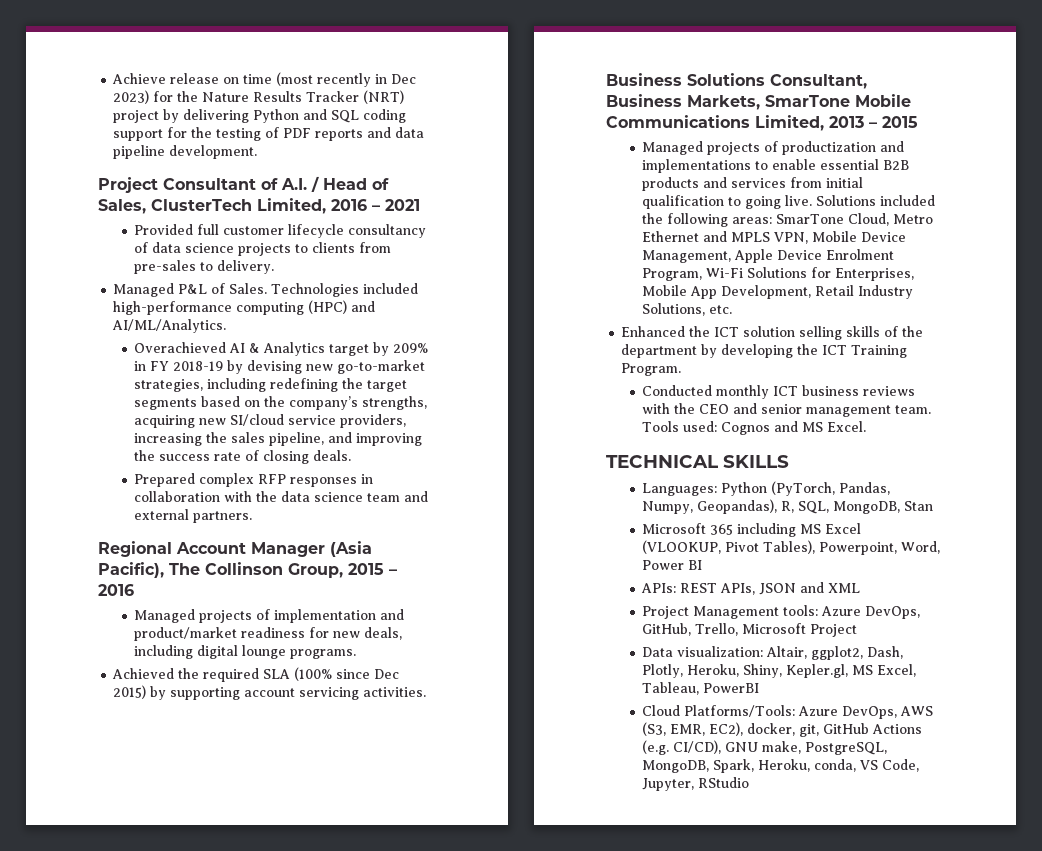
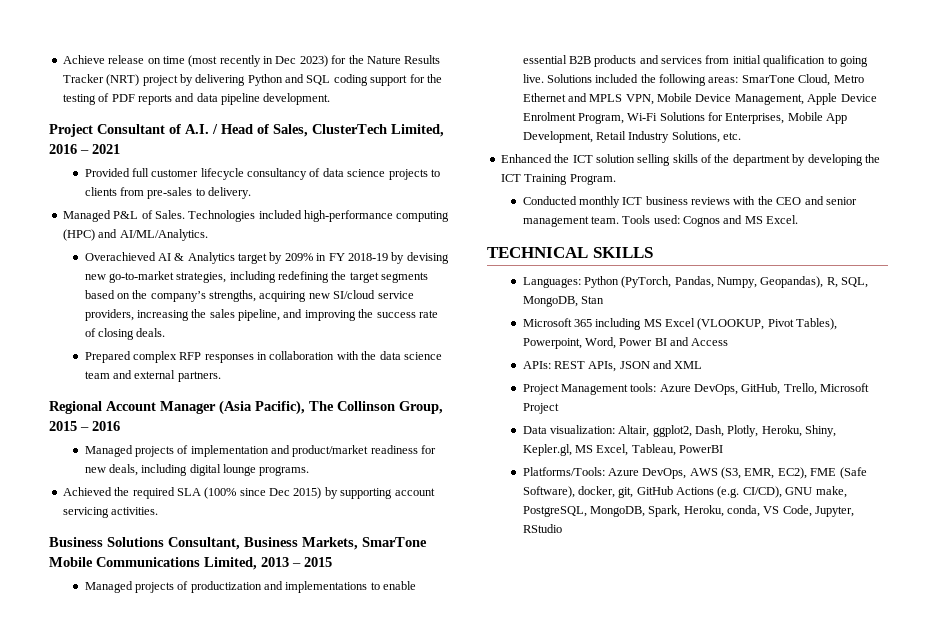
(703, 565) none -> [670,337,729,346] and Access
[642,705,681,716] Cloud -> (724, 449) none
(744, 729) none -> [810,467,867,479] [522,486,575,498] FME (Safe Software),

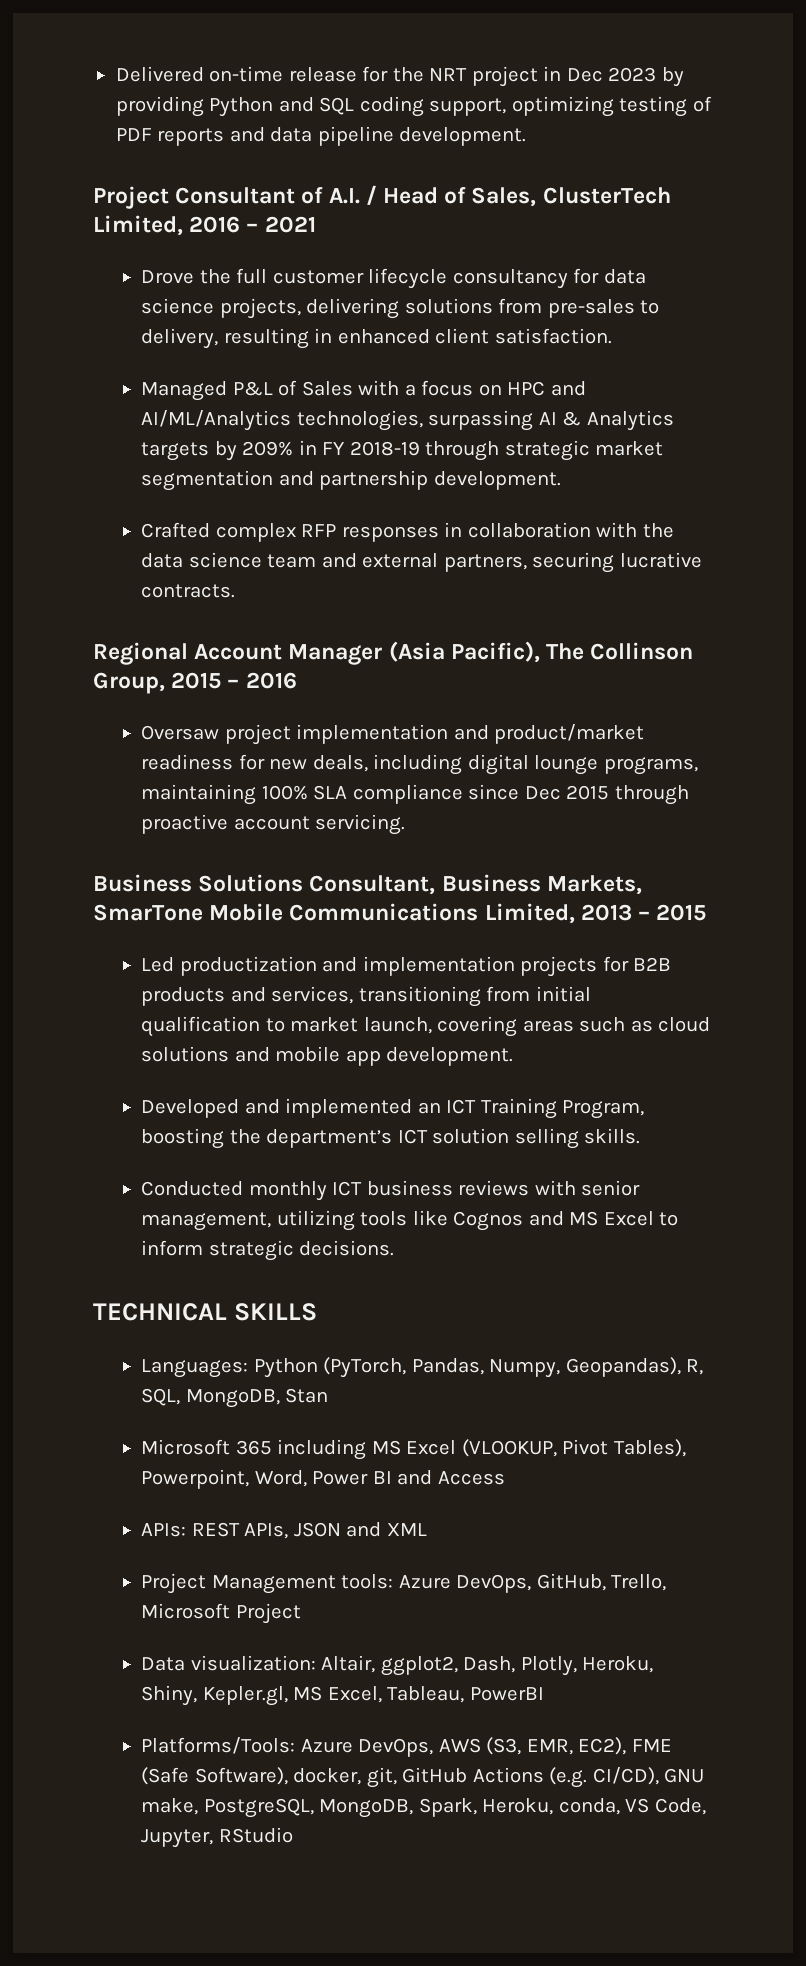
[62,55,441,67] [62,74,246,86] Achieve release on time (most recently in Dec 2023) for the Nature Results Tracker (NRT) project by delivering -> [115,66,684,87] [115,96,204,117] Delivered on-time release for the NRT project in Dec 2023 by providing
[370,74,442,86] support for the -> [429,96,614,117] support, optimizing
[84,168,130,177] Provided -> [140,269,231,284] Drove the
[309,168,440,180] [84,187,252,199] [62,210,450,222] [62,229,208,241] [84,252,156,261] of data science projects to clients from pre-sales to delivery. // Managed P&L of Sales. Technologies included high-performance computing (HPC) and AI/ML/Analytics. // Overachieved -> [573,268,646,284] [140,298,660,319] [140,328,612,349] [140,380,586,401] [140,410,534,431] for data science projects, delivering solutions from pre-sales to delivery, resulting in enhanced client satisfaction. // Managed P&L of Sales with a focus on HPC and AI/ML/Analytics technologies, surpassing
[238,253,268,264] target -> [140,442,209,461] targets
[391,252,449,264] [84,271,429,283] [84,290,414,302] [84,309,438,321] [84,328,166,340] [84,351,131,363] by devising new go-to-market strategies, including redefining the target segments based on the company’s strengths, acquiring new SI/cloud service providers, increasing the sales pipeline, and improving the success rate of closing deals. // Prepared -> [425,440,664,461] [140,470,561,491] [140,522,210,538] through strategic market segmentation and partnership development. // Crafted
[177,371,221,382] partners. -> [443,552,702,573] [140,584,235,598] partners, securing lucrative contracts.
[84,445,189,457] Managed projects of -> [140,724,291,745] Oversaw project
[259,466,310,476] [62,487,435,499] [62,507,159,518] programs. // Achieved the required SLA (100% since Dec 2015) by supporting account servicing activities. -> [603,757,698,775] [140,784,689,805] [140,814,406,835] programs, maintaining 100% SLA compliance since Dec 2015 through proactive account servicing.
[84,581,417,593] [522,55,567,64] Managed projects of productization and implementations to enable essential -> [140,956,629,977] Led productization and implementation projects for
[661,56,703,64] services -> [271,986,481,1007] services, transitioning
[839,56,868,67] [522,74,864,86] [522,93,877,105] [522,112,848,124] [522,131,742,143] [500,154,880,166] [500,174,616,185] going live. Solutions included the following areas: SmarTone Cloud, Metro Ethernet and MPLS VPN, Mobile Device Management, Apple Device Enrolment Program, Wi-Fi Solutions for Enterprises, Mobile App Development, Retail Industry Solutions, etc. // Enhanced the ICT solution selling skills of the department by developing the ICT Training Program. -> [290,1016,711,1037] [140,1046,514,1066] [140,1098,645,1119] [140,1128,641,1149] market launch, covering areas such as cloud solutions and mobile app development. // Developed and implemented an ICT Training Program, boosting the department’s ICT solution selling skills.
[757,196,857,205] [522,215,799,227] the CEO and senior management team. Tools used: Cognos and MS Excel. -> [581,1180,641,1196] [140,1210,679,1231] [140,1240,395,1261] senior management, utilizing tools like Cognos and MS Excel to inform strategic decisions.

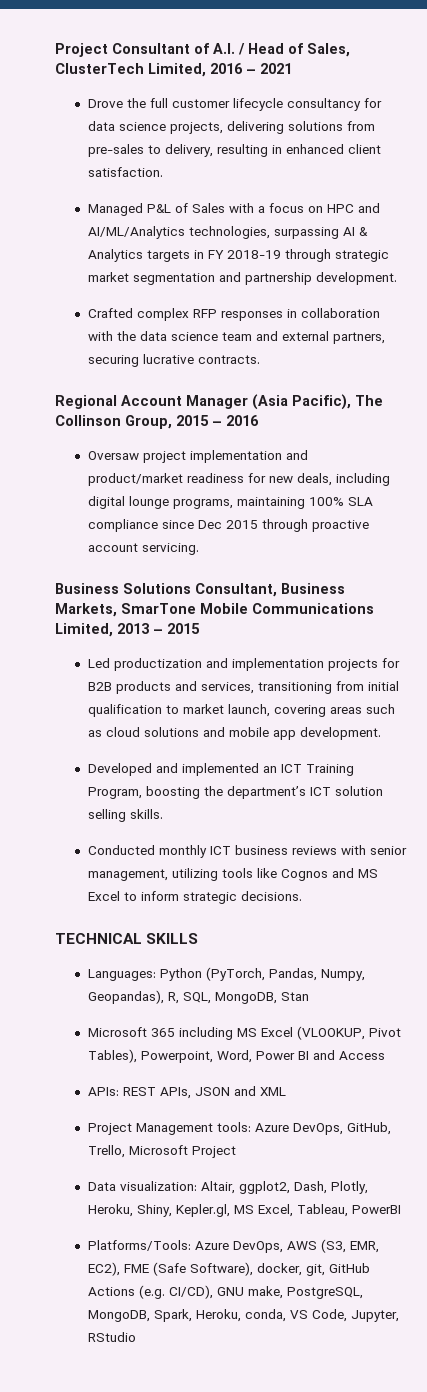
[115,66,684,87] [115,96,712,117] [115,126,527,146] Delivered on-time release for the NRT project in Dec 2023 by providing Python and SQL coding support, optimizing testing of PDF reports and data pipeline development. // -> (55, 50) none
[214,441,294,461] by 209% -> (190, 256) none

